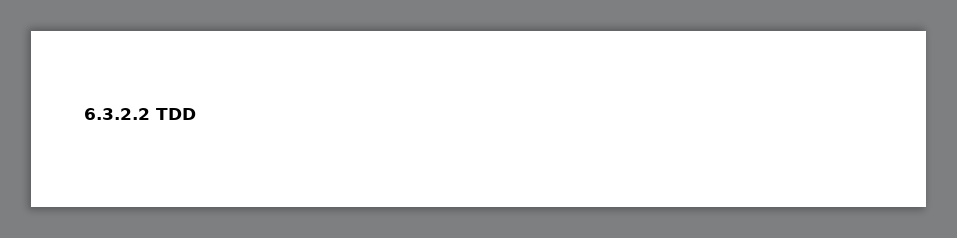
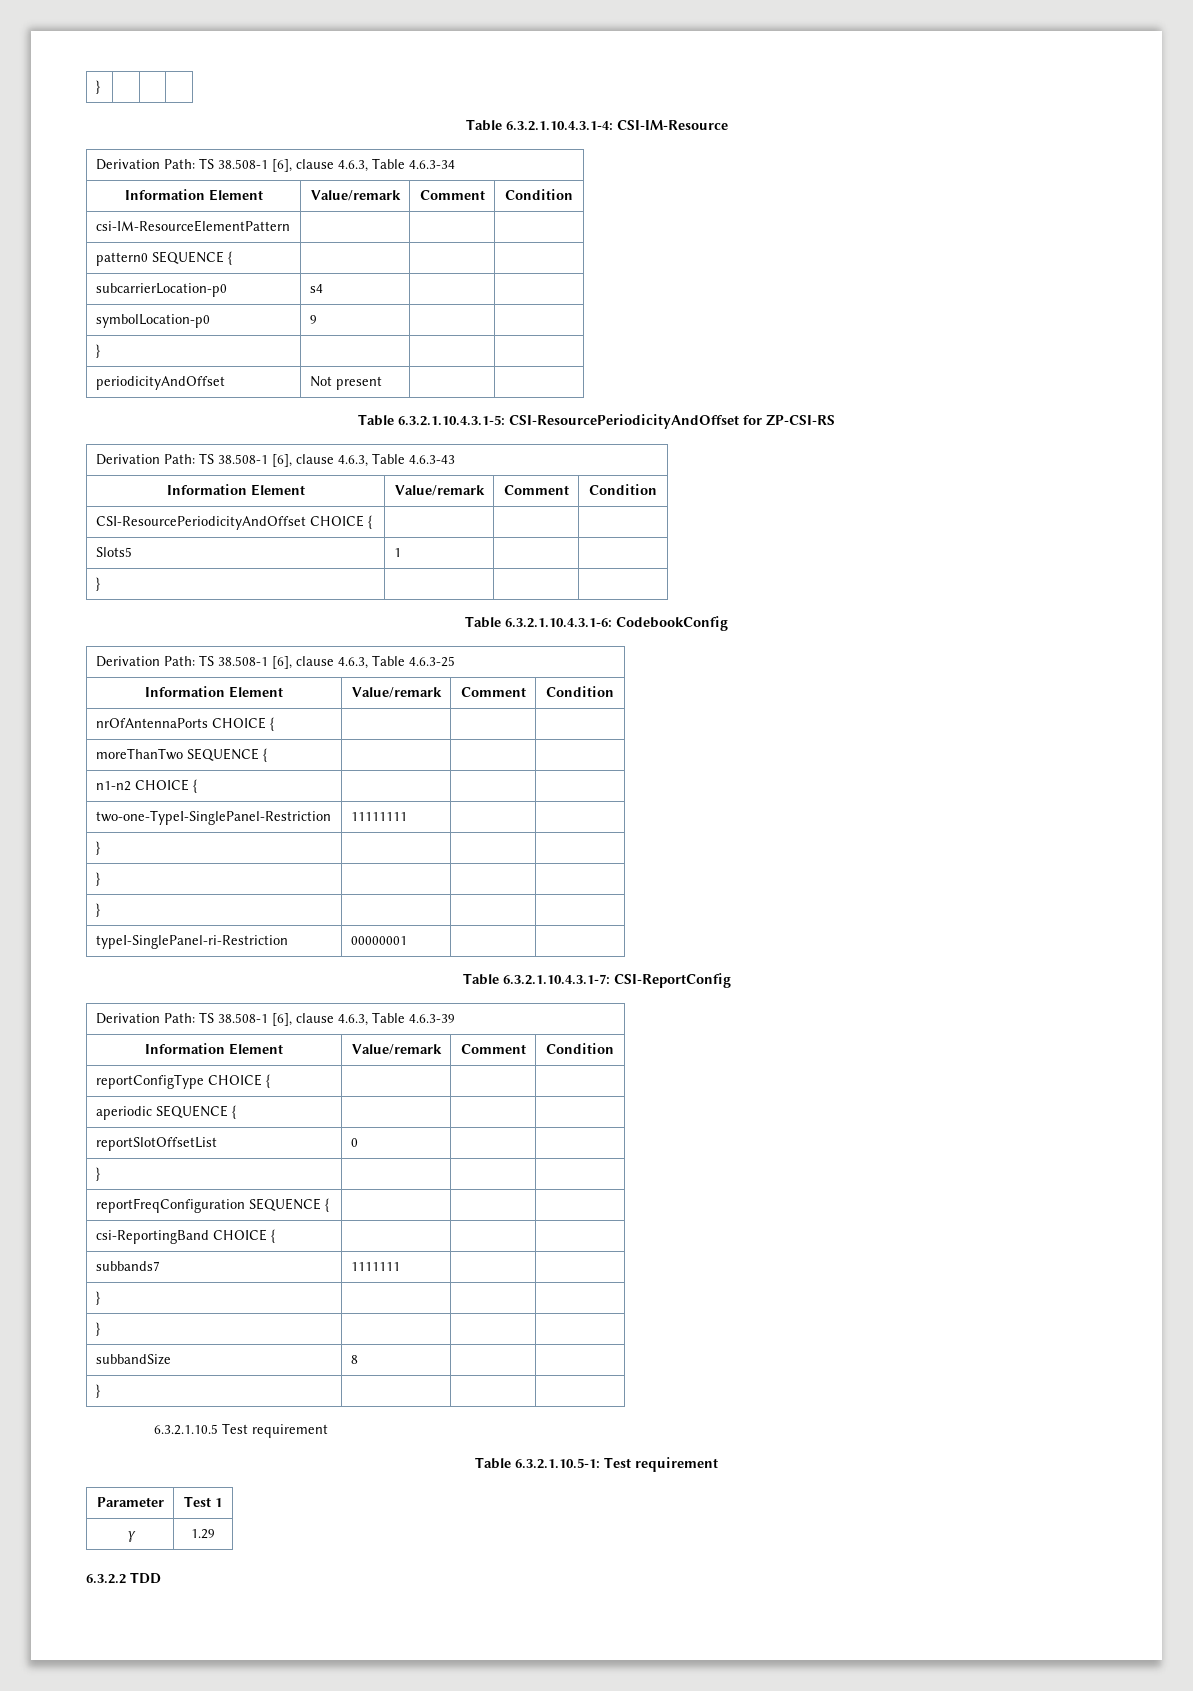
(84, 114) none -> [95,80,100,94] [465,119,728,131] [95,158,455,172] [124,189,263,201] [310,190,401,201] [419,190,485,200] [505,189,573,200] [95,220,290,232] [95,251,232,266] [95,283,227,297] [309,284,323,293] [95,314,210,328] [309,315,317,324] [95,344,100,358] [95,376,225,390] [309,376,382,390] [358,414,835,429] [95,453,455,467] [166,484,305,496] [394,485,485,496] [503,485,569,495] [589,484,657,495] [95,515,372,530] [95,547,132,557] [393,548,401,557] [95,577,100,591] [465,616,728,631] [95,655,455,669] [145,686,283,698] [351,687,442,698] [460,687,526,697] [546,686,614,697] [95,717,274,731] [95,748,267,762] [95,779,197,793] [95,810,331,825] [350,812,407,821] [95,841,100,855] [95,872,100,886] [95,903,100,917] [95,935,288,949] [350,936,407,945] [462,973,731,988] [95,1012,455,1026] [145,1043,283,1055] [351,1044,442,1055] [460,1044,526,1054] [546,1043,614,1054] [95,1074,270,1089] [95,1105,236,1120] [95,1137,217,1151] [350,1138,358,1147] [95,1167,100,1181] [95,1198,329,1213] [95,1229,275,1244] [95,1261,160,1271] [350,1262,400,1271] [95,1291,100,1305] [95,1322,100,1336] [95,1354,171,1365] [350,1355,358,1364] [95,1384,100,1398] [153,1423,328,1438] [475,1457,718,1472] [96,1497,164,1507] [184,1496,222,1507] [126,1531,136,1542] [191,1529,215,1539] } | | | // Table 6.3.2.1.10.4.3.1-4: CSI-IM-Resource // Derivation Path: TS 38.508-1 [6], clause 4.6.3, Table 4.6.3-34 // Information Element | Value/remark | Comment | Condition // csi-IM-ResourceElementPattern | | | // pattern0 SEQUENCE { | | | // subcarrierLocation-p0 | s4 | | // symbolLocation-p0 | 9 | | // } | | | // periodicityAndOffset | Not present | | // Table 6.3.2.1.10.4.3.1-5: CSI-ResourcePeriodicityAndOffset for ZP-CSI-RS // Derivation Path: TS 38.508-1 [6], clause 4.6.3, Table 4.6.3-43 // Information Element | Value/remark | Comment | Condition // CSI-ResourcePeriodicityAndOffset CHOICE { | | | // Slots5 | 1 | | // } | | | // Table 6.3.2.1.10.4.3.1-6: CodebookConfig // Derivation Path: TS 38.508-1 [6], clause 4.6.3, Table 4.6.3-25 // Information Element | Value/remark | Comment | Condition // nrOfAntennaPorts CHOICE { | | | // moreThanTwo SEQUENCE { | | | // n1-n2 CHOICE { | | | // two-one-TypeI-SinglePanel-Restriction | 11111111 | | // } | | | // } | | | // } | | | // typeI-SinglePanel-ri-Restriction | 00000001 | | // Table 6.3.2.1.10.4.3.1-7: CSI-ReportConfig // Derivation Path: TS 38.508-1 [6], clause 4.6.3, Table 4.6.3-39 // Information Element | Value/remark | Comment | Condition // reportConfigType CHOICE { | | | // aperiodic SEQUENCE { | | | // reportSlotOffsetList | 0 | | // } | | | // reportFreqConfiguration SEQUENCE { | | | // csi-ReportingBand CHOICE { | | | // subbands7 | 1111111 | | // } | | | // } | | | // subbandSize | 8 | | // } | | | // 6.3.2.1.10.5 Test requirement // Table 6.3.2.1.10.5-1: Test requirement // Parameter | Test 1 // γ | 1.29 //

